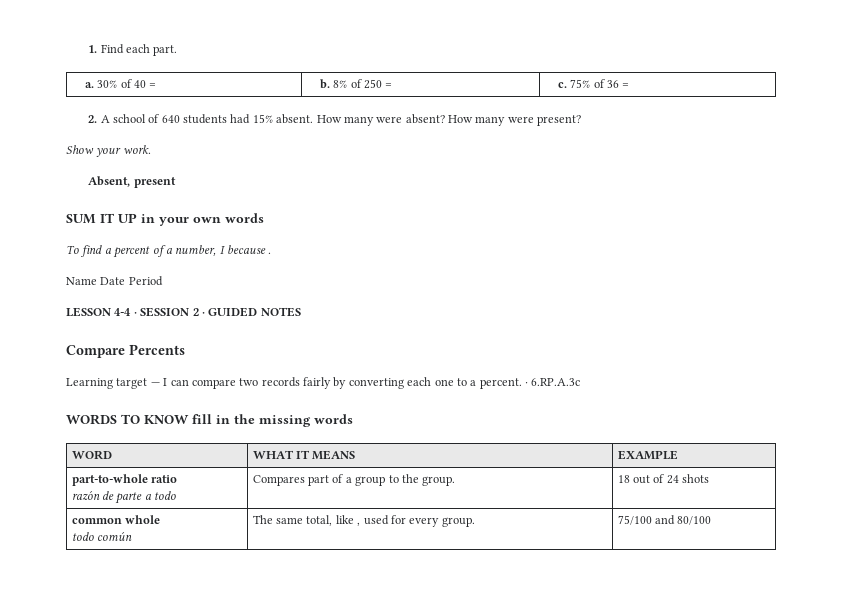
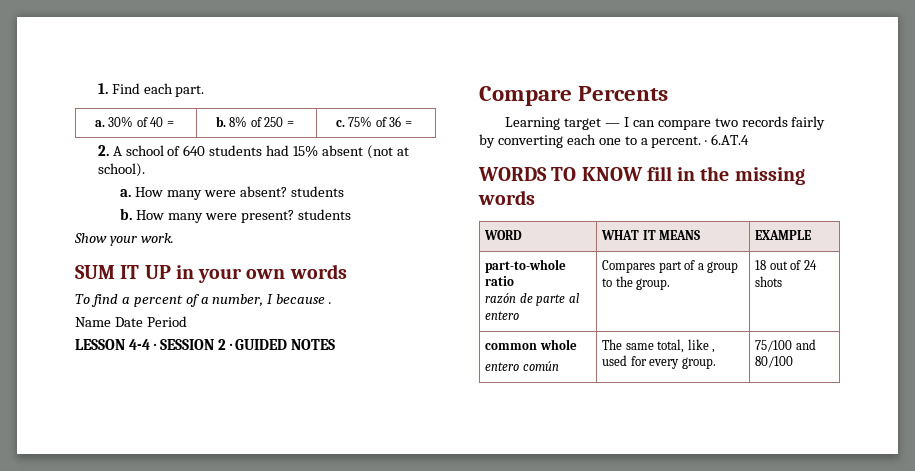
[276,114,314,124] absent. -> [322,145,409,159] [97,163,145,177] [120,189,132,197] absent (not at school). // a.
(445, 119) none -> [290,186,344,197] [120,208,133,220] students // b.
(582, 120) none -> [297,209,351,220] students
[88,176,176,188] // Absent, present -> (174, 238) none
[531,378,581,386] 6.RP.A.3c -> [711,134,750,145] 6.AT.4
[144,491,177,500] a todo -> [568,293,579,303] [485,311,520,320] al entero
[71,532,94,541] todo -> [485,362,520,371] entero

